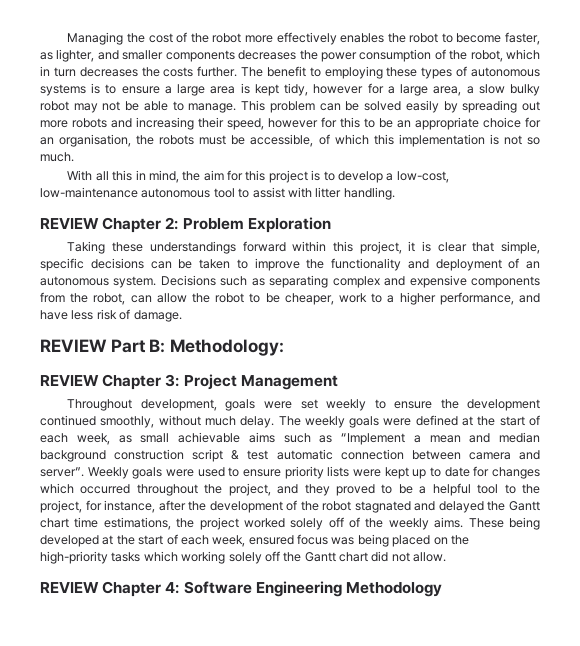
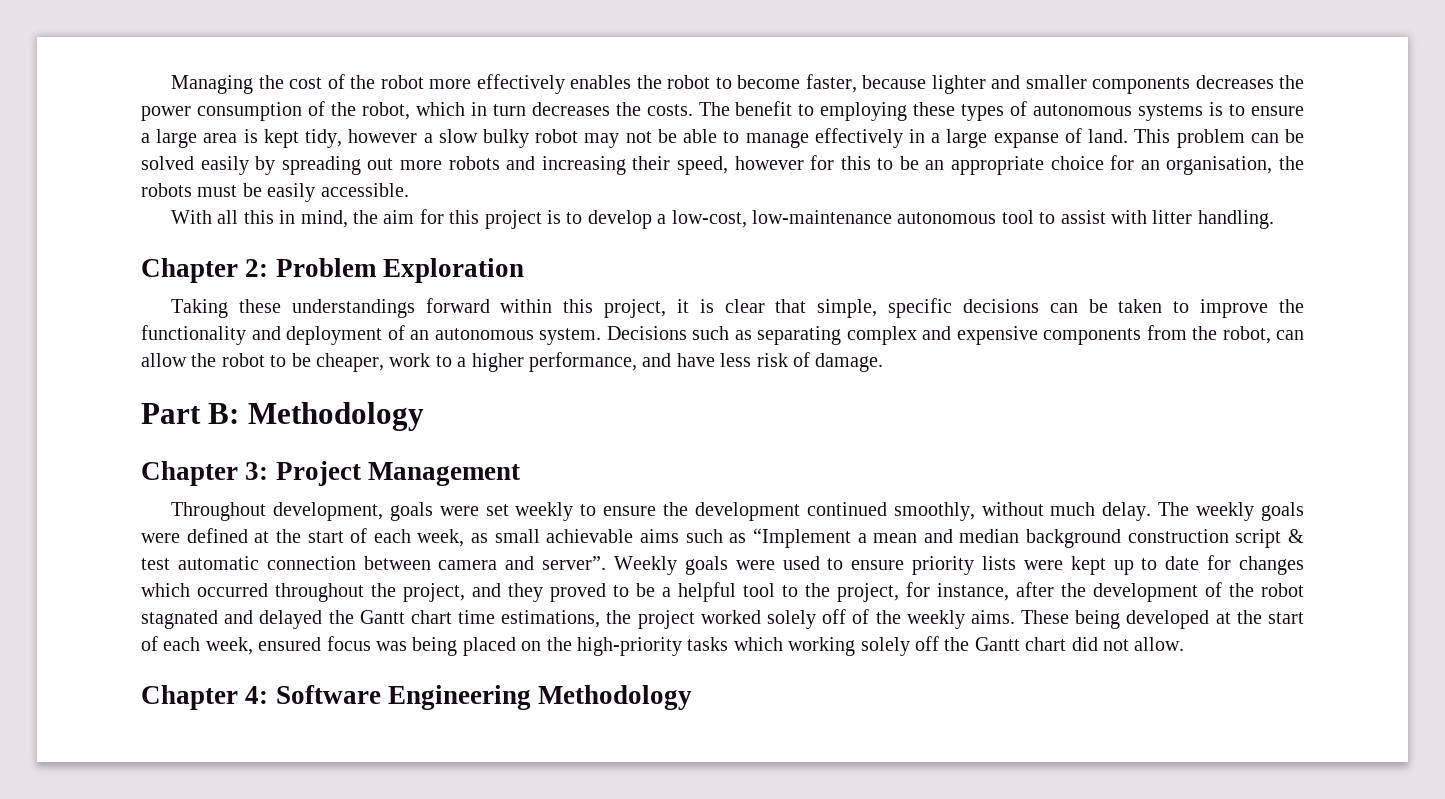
[40,49,95,62] as lighter, -> [861,75,986,94] because lighter
[163,66,238,77] costs further. -> [646,104,693,116] costs.
[367,83,462,96] for a large area, -> (418, 136) none
[188,103,237,113] manage. -> [745,128,1129,148] manage effectively in a large expanse of land.
[250,134,541,147] [40,152,74,162] accessible, of which this implementation is not so much. -> [267,183,409,202] easily accessible.
[40,218,99,229] REVIEW -> (1274, 219) none
[40,339,107,352] REVIEW -> (884, 362) none
[170,339,285,356] [40,375,99,386] Methodology: // REVIEW -> [247,402,424,431] Methodology //
[40,582,99,593] REVIEW -> (1185, 644) none

